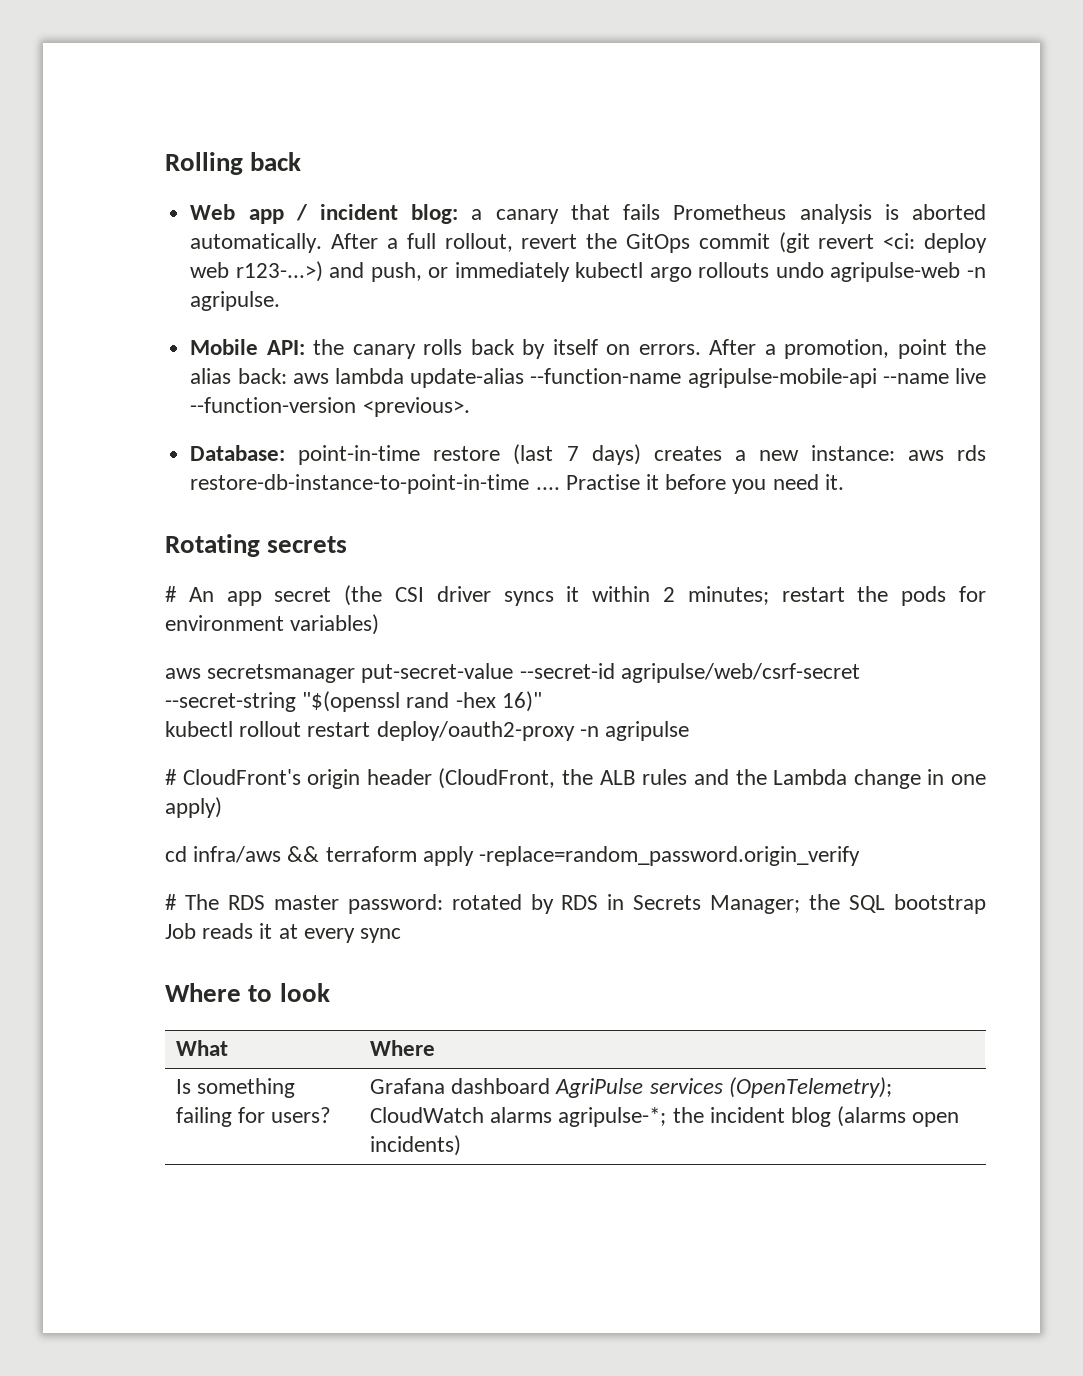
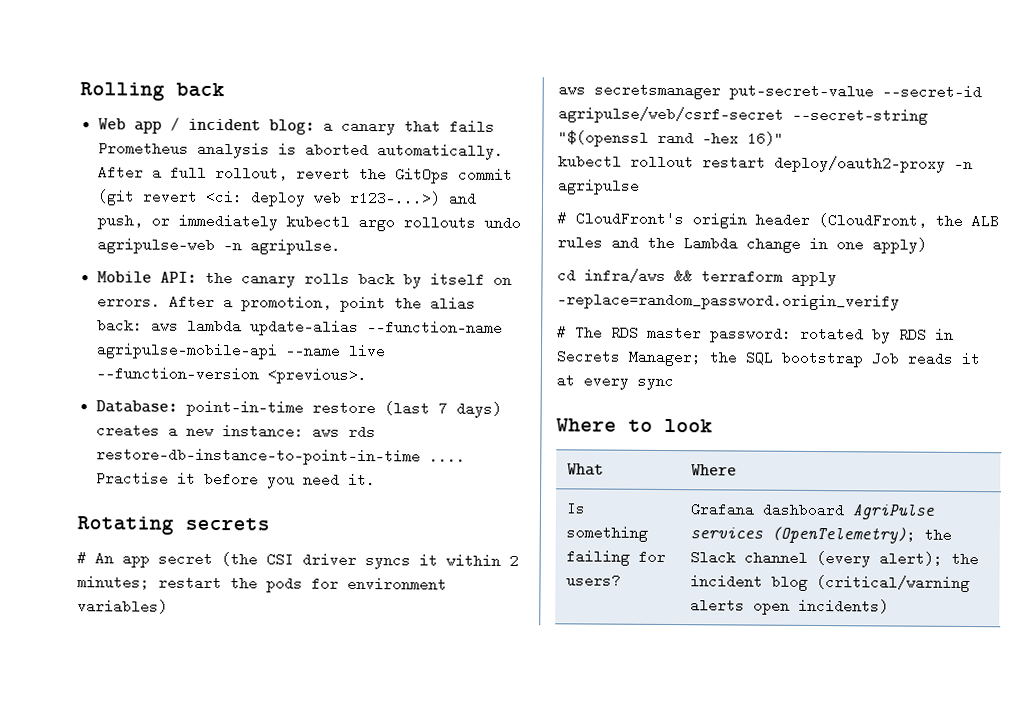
[369,1107,667,1127] CloudWatch alarms agripulse-*; -> [923,527,952,542] [689,550,943,568] the Slack channel (every alert);
[837,1106,907,1127] (alarms -> [815,575,970,593] [689,598,745,613] (critical/warning alerts

